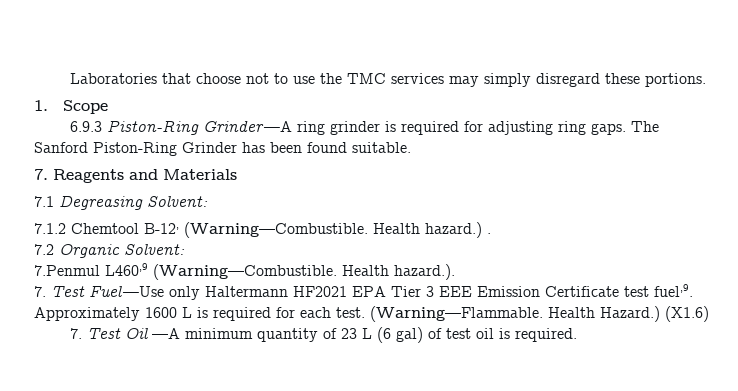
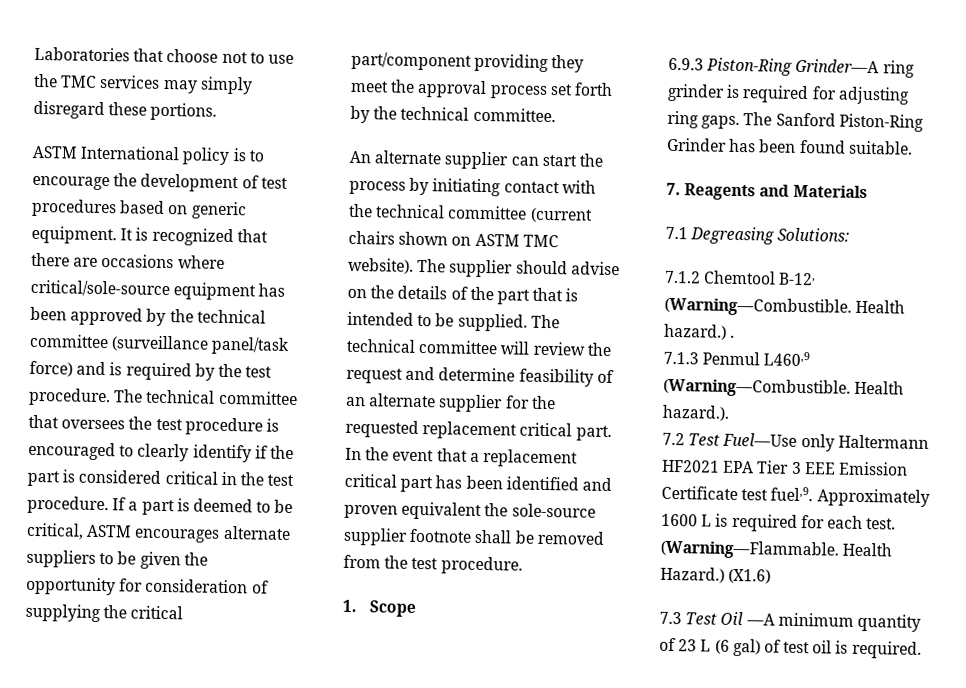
(706, 80) none -> [32,145,265,166] [32,173,288,193] [31,198,247,220] [31,225,268,247] [31,252,225,269] [30,279,286,301] [30,306,266,327] [29,333,291,355] [29,360,273,381] [28,387,298,407] [28,414,279,436] [28,441,294,463] [27,469,295,487] [27,495,294,516] [26,522,291,543] [26,549,208,570] [26,576,269,596] [25,603,184,623] [351,51,585,73] [350,79,613,99] [350,105,556,124] [349,150,604,170] [349,177,596,197] [348,203,593,223] [348,230,559,248] [348,257,620,278] [347,285,579,305] [347,311,560,332] [346,338,612,357] [346,366,614,387] [346,393,556,413] [345,419,612,442] [345,447,578,468] [344,473,612,493] [344,501,596,521] [343,527,605,546] [343,554,523,575] // ASTM International policy is to encourage the development of test procedures based on generic equipment. It is recognized that there are occasions where critical/sole-source equipment has been approved by the technical committee (surveillance panel/task force) and is required by the test procedure. The technical committee that oversees the test procedure is encouraged to clearly identify if the part is considered critical in the test procedure. If a part is deemed to be critical, ASTM encourages alternate suppliers to be given the opportunity for consideration of supplying the critical part/component providing they meet the approval process set forth by the technical committee. // An alternate supplier can start the process by initiating contact with the technical committee (current chairs shown on ASTM TMC website). The supplier should advise on the details of the part that is intended to be supplied. The technical committee will review the request and determine feasibility of an alternate supplier for the requested replacement critical part. In the event that a replacement critical part has been identified and proven equivalent the sole-source supplier footnote shall be removed from the test procedure.
[147,196,208,207] Solvent: -> [777,227,850,242] Solutions:
[34,244,185,258] [34,265,100,276] 7.2 Organic Solvent: // 7.Penmul -> [663,351,761,366] 7.1.3 Penmul
[34,286,46,297] 7. -> [662,432,685,446] 7.2
[69,328,82,339] 7. -> [659,611,682,625] 7.3

